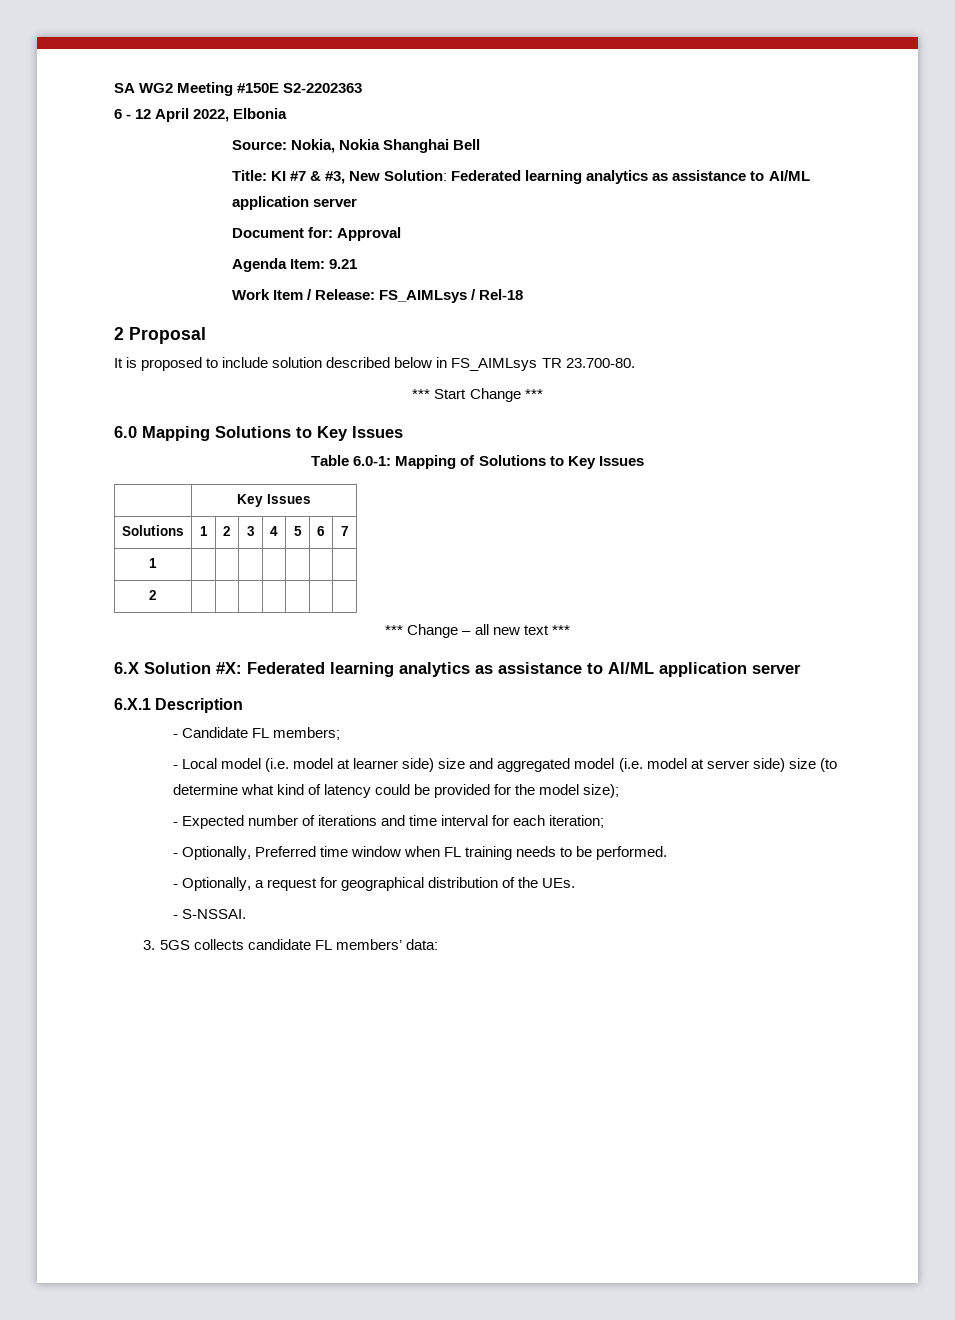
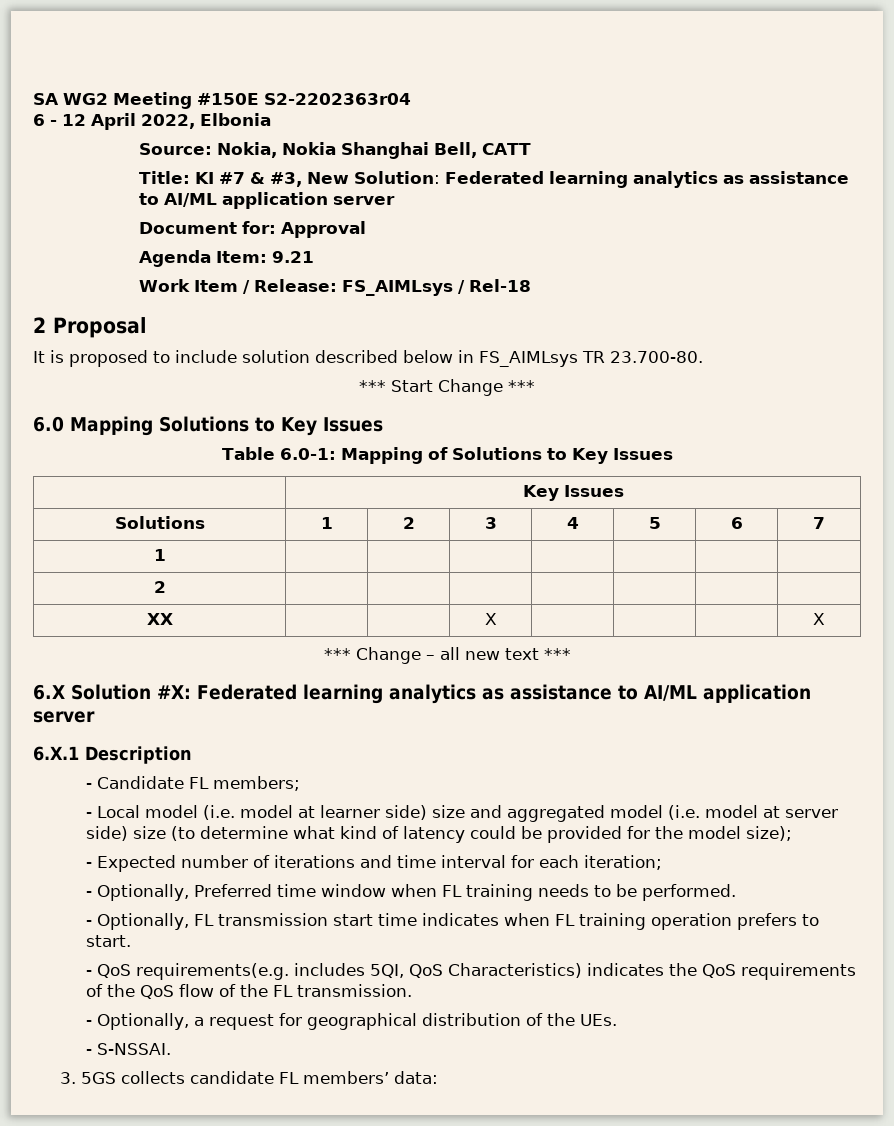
[283,83,363,93] S2-2202363 -> [264,93,411,105] S2-2202363r04
[453,139,481,150] Bell -> [434,142,532,158] Bell, CATT
(157, 595) none -> [146,613,173,625] [484,613,497,625] [813,613,825,625] // XX | | | X | | | | X
(668, 853) none -> [86,913,820,930] [86,935,132,947] [86,963,857,980] [86,984,413,999] // - Optionally, FL transmission start time indicates when FL training operation prefers to start. // - QoS requirements(e.g. includes 5QI, QoS Characteristics) indicates the QoS requirements of the QoS flow of the FL transmission.

